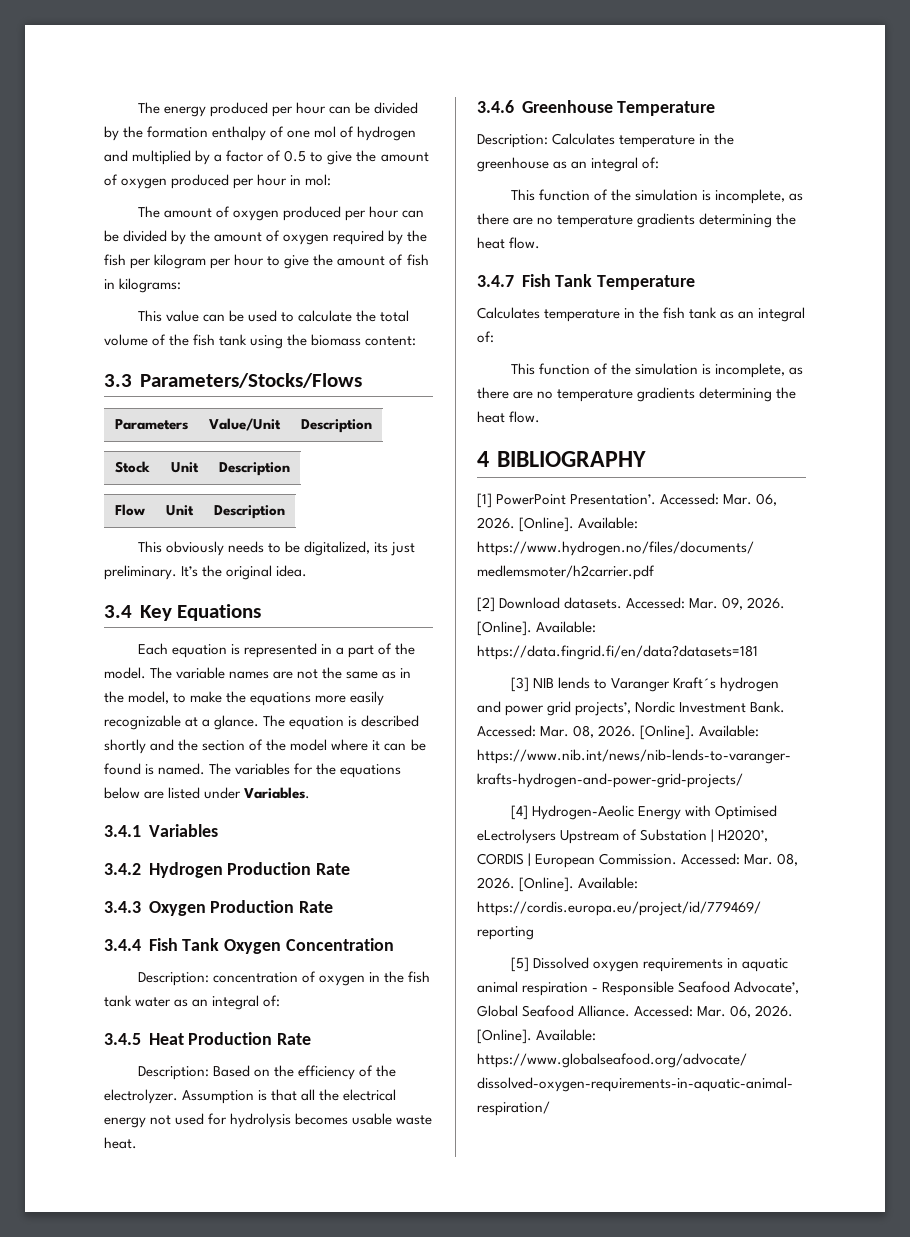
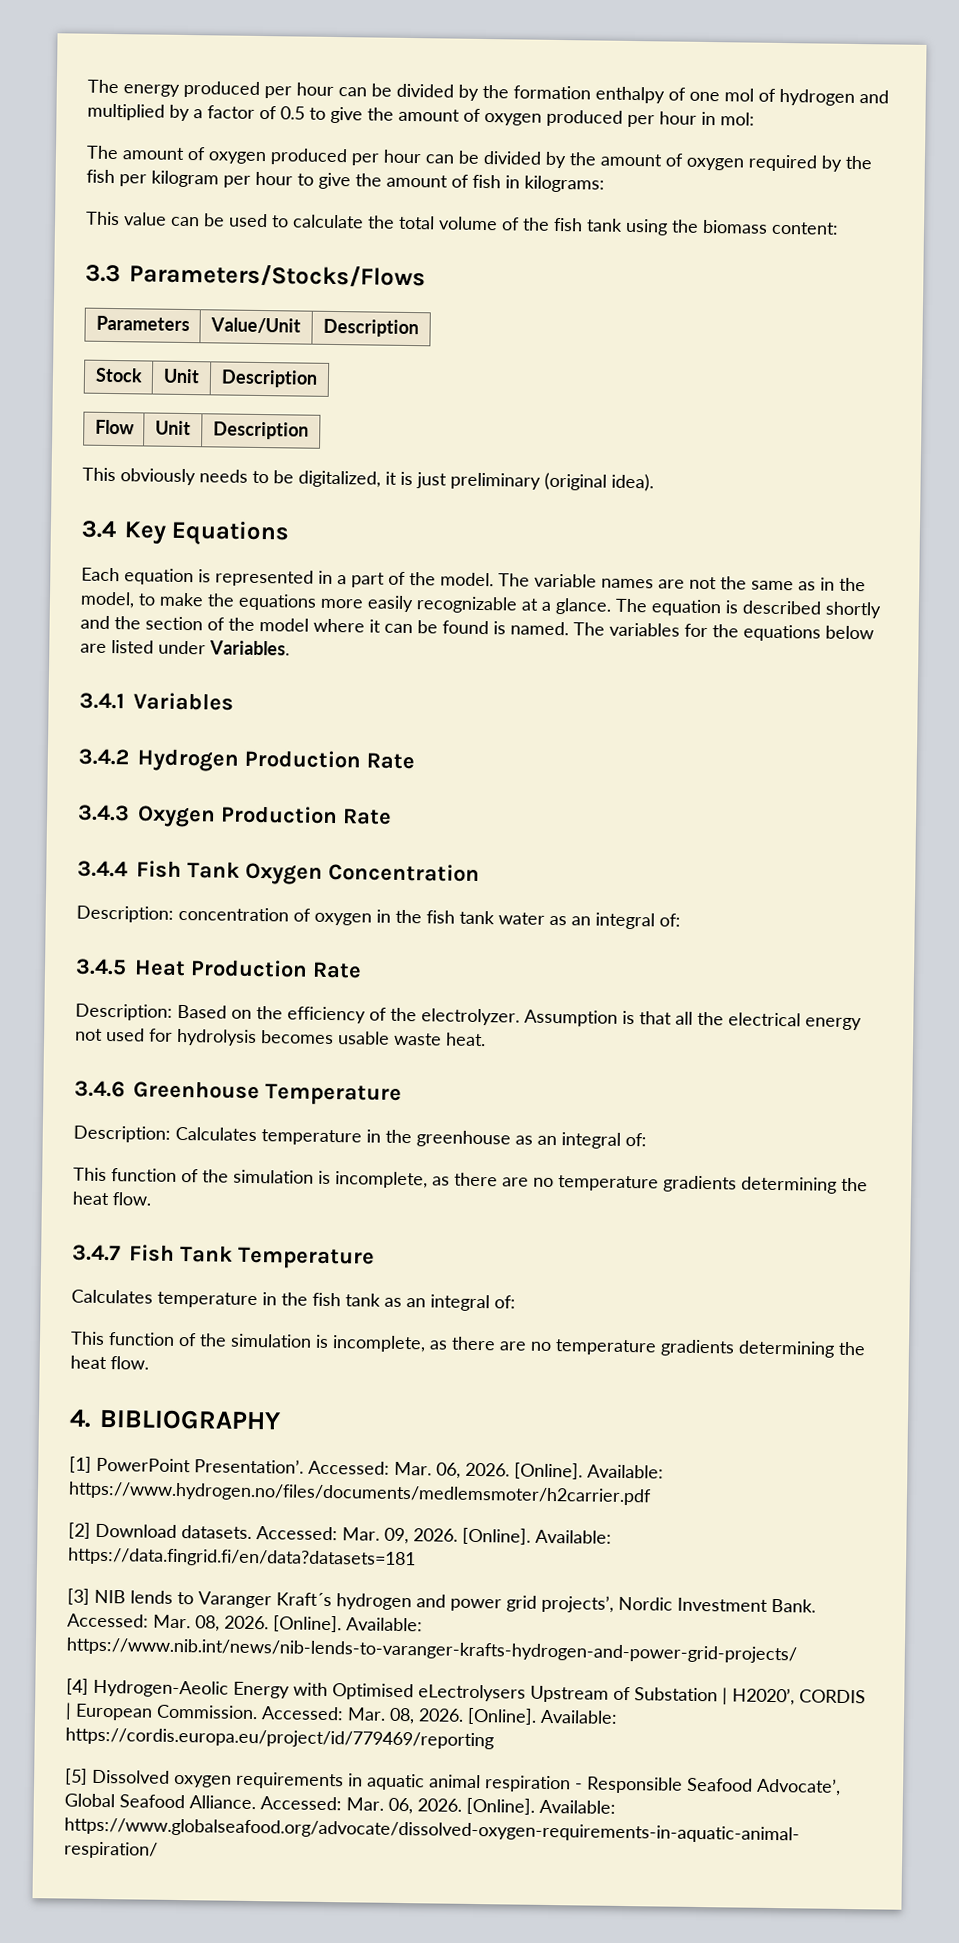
[373,542,415,556] [104,565,308,580] its just preliminary. It’s the original idea. -> [385,471,654,492] it is just preliminary (original idea).
[477,451,489,467] 4 -> [69,1408,92,1428] 4.

